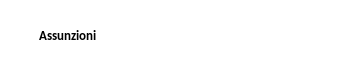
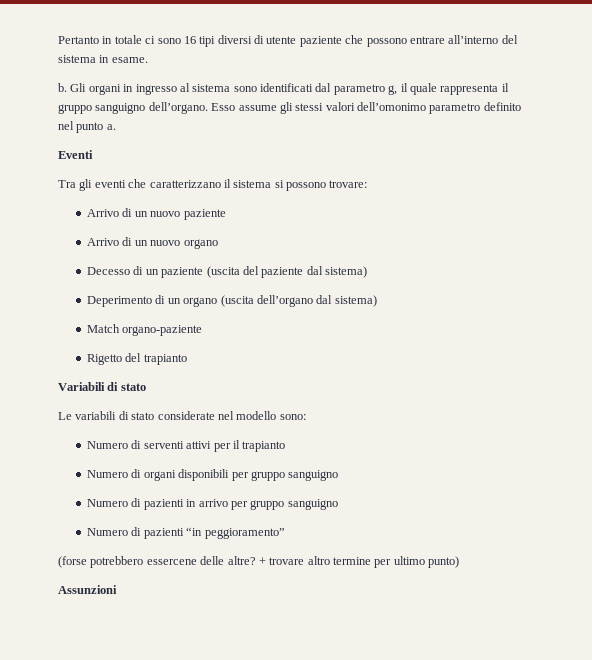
(39, 35) none -> [58,35,518,47] [58,55,148,63] [58,83,509,95] [58,102,521,114] [58,121,116,133] [58,150,93,159] [58,179,368,191] [86,208,226,220] [86,237,218,249] [86,266,367,278] [86,295,377,307] [86,324,203,336] [86,353,187,365] [58,382,146,391] [58,411,306,420] [86,440,286,452] [86,469,339,481] [86,498,338,510] [86,527,285,539] [58,556,460,568] Pertanto in totale ci sono 16 tipi diversi di utente paziente che possono entrare all’interno del sistema in esame. // b. Gli organi in ingresso al sistema sono identificati dal parametro g, il quale rappresenta il gruppo sanguigno dell’organo. Esso assume gli stessi valori dell’omonimo parametro definito nel punto a. // Eventi // Tra gli eventi che caratterizzano il sistema si possono trovare: // Arrivo di un nuovo paziente // Arrivo di un nuovo organo // Decesso di un paziente (uscita del paziente dal sistema) // Deperimento di un organo (uscita dell’organo dal sistema) // Match organo-paziente // Rigetto del trapianto // Variabili di stato // Le variabili di stato considerate nel modello sono: // Numero di serventi attivi per il trapianto // Numero di organi disponibili per gruppo sanguigno // Numero di pazienti in arrivo per gruppo sanguigno // Numero di pazienti “in peggioramento” // (forse potrebbero essercene delle altre? + trovare altro termine per ultimo punto) //

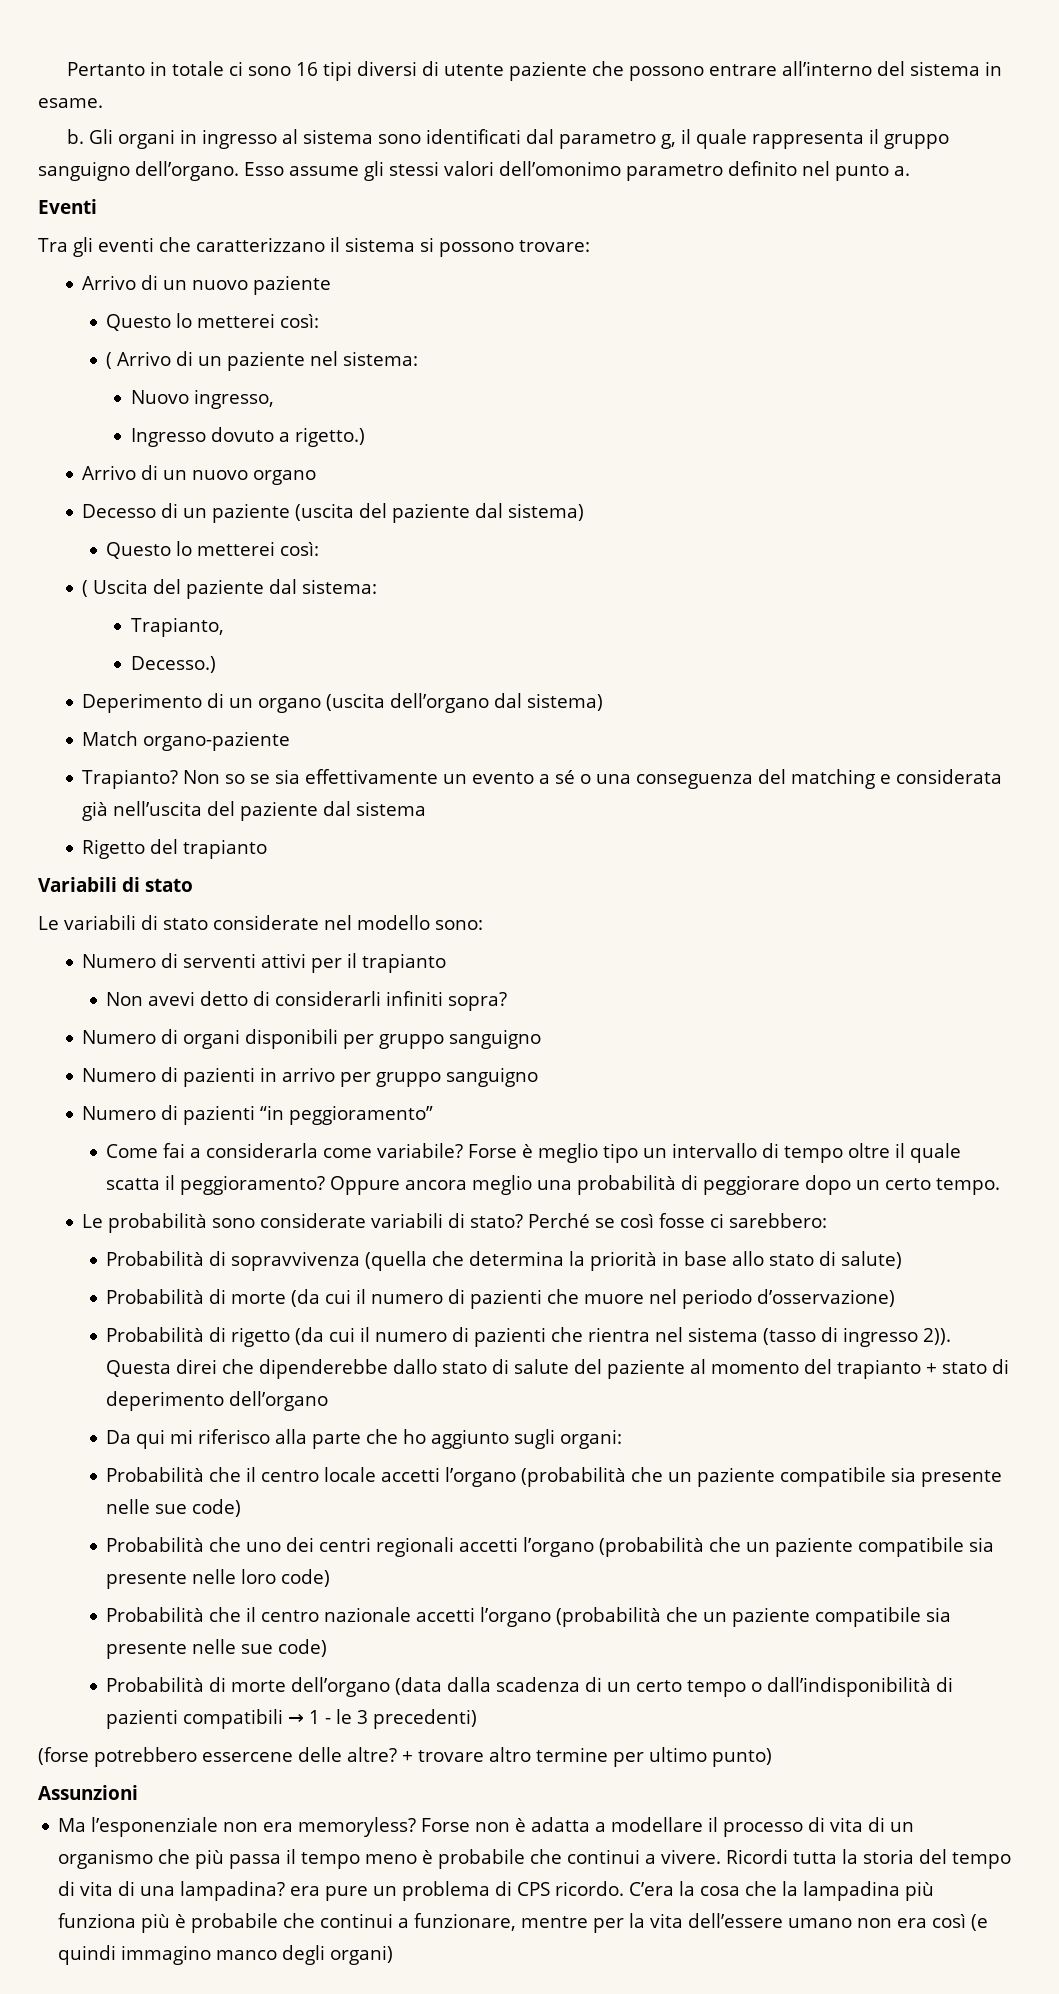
(226, 214) none -> [106,313,320,331] [106,351,419,371] [130,389,274,409] [130,427,365,447] // Questo lo metterei così: // ( Arrivo di un paziente nel sistema: // Nuovo ingresso, // Ingresso dovuto a rigetto.)
(367, 272) none -> [106,541,320,559] [82,579,378,599] [130,617,224,637] [130,656,216,673] // Questo lo metterei così: // ( Uscita del paziente dal sistema: // Trapianto, // Decesso.)
(203, 330) none -> [82,769,1003,789] [82,801,427,821] // Trapianto? Non so se sia effettivamente un evento a sé o una conseguenza del matching e considerata già nell’uscita del paziente dal sistema
(286, 446) none -> [106,991,508,1011] // Non avevi detto di considerarli infiniti sopra?
(285, 533) none -> [106,1143,962,1163] [106,1175,1001,1195] [82,1213,828,1233] [106,1251,903,1271] [106,1289,896,1309] [106,1327,952,1347] [106,1359,1010,1379] [106,1391,329,1411] [106,1429,623,1449] [106,1467,1003,1487] [106,1499,242,1517] [106,1537,995,1557] [106,1569,331,1589] [106,1607,952,1627] [106,1639,328,1659] [106,1677,954,1697] [106,1709,478,1729] // Come fai a considerarla come variabile? Forse è meglio tipo un intervallo di tempo oltre il quale scatta il peggioramento? Oppure ancora meglio una probabilità di peggiorare dopo un certo tempo. // Le probabilità sono considerate variabili di stato? Perché se così fosse ci sarebbero: // Probabilità di sopravvivenza (quella che determina la priorità in base allo stato di salute) // Probabilità di morte (da cui il numero di pazienti che muore nel periodo d’osservazione) // Probabilità di rigetto (da cui il numero di pazienti che rientra nel sistema (tasso di ingresso 2)). Questa direi che dipenderebbe dallo stato di salute del paziente al momento del trapianto + stato di deperimento dell’organo // Da qui mi riferisco alla parte che ho aggiunto sugli organi: // Probabilità che il centro locale accetti l’organo (probabilità che un paziente compatibile sia presente nelle sue code) // Probabilità che uno dei centri regionali accetti l’organo (probabilità che un paziente compatibile sia presente nelle loro code) // Probabilità che il centro nazionale accetti l’organo (probabilità che un paziente compatibile sia presente nelle sue code) // Probabilità di morte dell’organo (data dalla scadenza di un certo tempo o dall’indisponibilità di pazienti compatibili → 1 - le 3 precedenti)
(117, 589) none -> [58,1817,915,1837] [58,1849,1012,1869] [58,1881,935,1901] [58,1913,989,1933] [58,1945,394,1965] // Ma l’esponenziale non era memoryless? Forse non è adatta a modellare il processo di vita di un organismo che più passa il tempo meno è probabile che continui a vivere. Ricordi tutta la storia del tempo di vita di una lampadina? era pure un problema di CPS ricordo. C’era la cosa che la lampadina più funziona più è probabile che continui a funzionare, mentre per la vita dell’essere umano non era così (e quindi immagino manco degli organi)

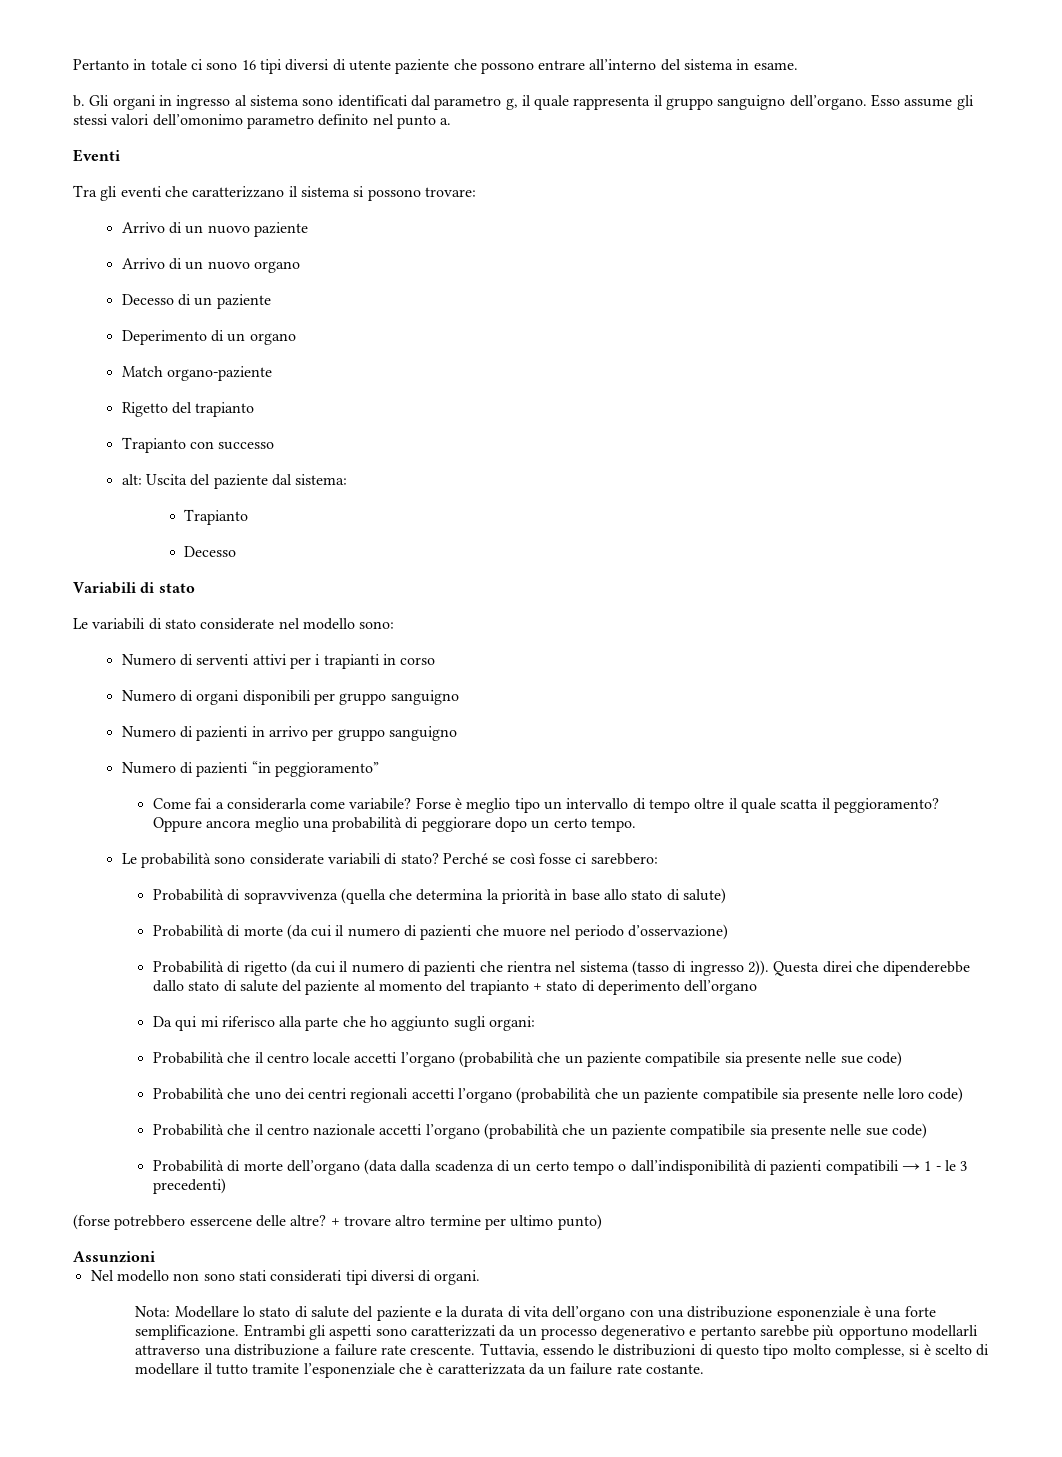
[106,313,320,331] [106,351,419,371] [130,389,274,409] [130,427,365,447] // Questo lo metterei così: // ( Arrivo di un paziente nel sistema: // Nuovo ingresso, // Ingresso dovuto a rigetto.) -> (309, 229) none
[295,503,585,523] [106,541,320,559] [82,580,89,597] (uscita del paziente dal sistema) // Questo lo metterei così: // ( -> [121,330,296,345] [121,366,273,381] [121,402,255,417] [121,437,275,453] [121,474,142,485] // Deperimento di un organo // Match organo-paziente // Rigetto del trapianto // Trapianto con successo // alt:
[130,617,224,637] [130,656,216,673] [82,693,604,713] [82,731,291,751] [82,769,1003,789] [82,801,427,821] [82,839,268,859] Trapianto, // Decesso.) // Deperimento di un organo (uscita dell’organo dal sistema) // Match organo-paziente // Trapianto? Non so se sia effettivamente un evento a sé o una conseguenza del matching e considerata già nell’uscita del paziente dal sistema // Rigetto del trapianto -> [184,509,249,525] [184,546,237,557] Trapianto // Decesso
[347,953,447,973] [106,991,508,1011] il trapianto // Non avevi detto di considerarli infiniti sopra? -> [315,654,436,669] i trapianti in corso
[58,1817,915,1837] [58,1849,1012,1869] [58,1881,935,1901] [58,1913,989,1933] [58,1945,394,1965] Ma l’esponenziale non era memoryless? Forse non è adatta a modellare il processo di vita di un organismo che più passa il tempo meno è probabile che continui a vivere. Ricordi tutta la storia del tempo di vita di una lampadina? era pure un problema di CPS ricordo. C’era la cosa che la lampadina più funziona più è probabile che continui a funzionare, mentre per la vita dell’essere umano non era così (e quindi immagino manco degli organi) -> [90,1270,481,1285] [135,1306,936,1321] [135,1324,979,1340] [135,1343,990,1359] [135,1363,705,1378] Nel modello non sono stati considerati tipi diversi di organi. // Nota: Modellare lo stato di salute del paziente e la durata di vita dell’organo con una distribuzione esponenziale è una forte semplificazione. Entrambi gli aspetti sono caratterizzati da un processo degenerativo e pertanto sarebbe più opportuno modellarli attraverso una distribuzione a failure rate crescente. Tuttavia, essendo le distribuzioni di questo tipo molto complesse, si è scelto di modellare il tutto tramite l’esponenziale che è caratterizzata da un failure rate costante.

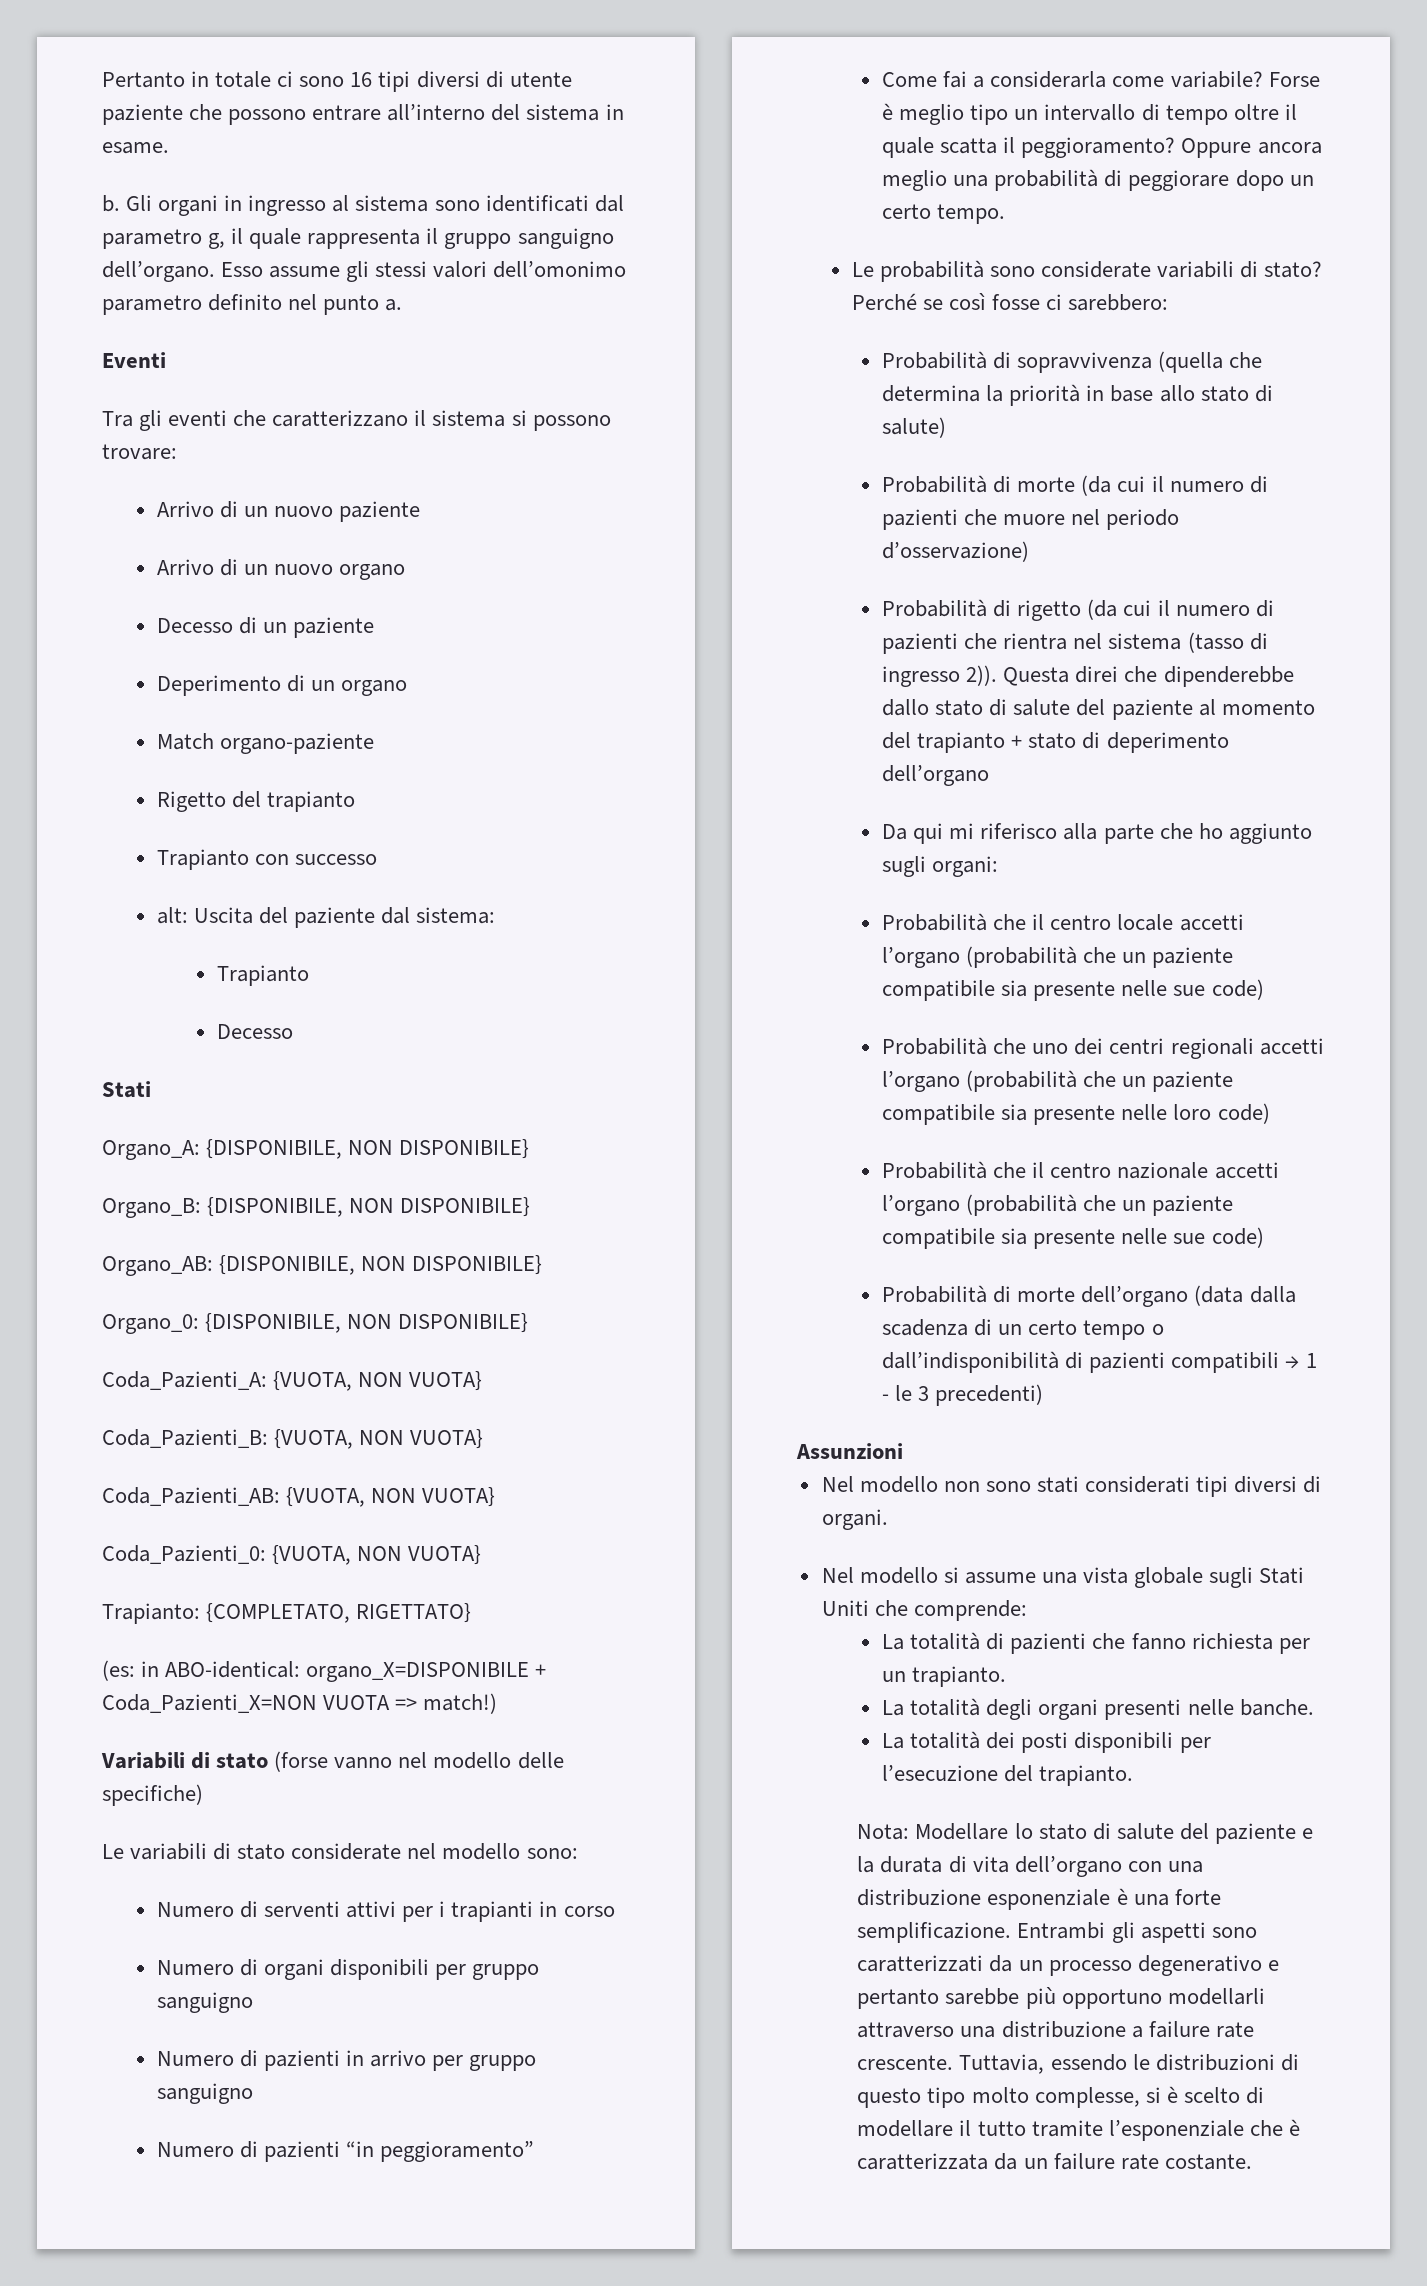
[73,582,195,594] Variabili di stato -> [102,1081,151,1098] [102,1139,530,1160] [102,1197,531,1218] [102,1255,543,1276] [102,1313,529,1334] [102,1371,483,1391] [102,1429,484,1449] [102,1487,496,1507] [102,1545,482,1565] [102,1603,472,1624] [102,1660,547,1682] [102,1693,498,1714] [101,1751,564,1772] [102,1784,203,1806] Stati // Organo_A: {DISPONIBILE, NON DISPONIBILE} // Organo_B: {DISPONIBILE, NON DISPONIBILE} // Organo_AB: {DISPONIBILE, NON DISPONIBILE} // Organo_0: {DISPONIBILE, NON DISPONIBILE} // Coda_Pazienti_A: {VUOTA, NON VUOTA} // Coda_Pazienti_B: {VUOTA, NON VUOTA} // Coda_Pazienti_AB: {VUOTA, NON VUOTA} // Coda_Pazienti_0: {VUOTA, NON VUOTA} // Trapianto: {COMPLETATO, RIGETTATO} // (es: in ABO-identical: organo_X=DISPONIBILE + Coda_Pazienti_X=NON VUOTA => match!) // Variabili di stato (forse vanno nel modello delle specifiche)
[73,1214,602,1230] // (forse potrebbero essercene delle altre? + trovare altro termine per ultimo punto) -> (1044, 1395) none
(481, 1277) none -> [821,1567,1305,1588] [821,1600,1027,1621] [882,1632,1310,1654] [882,1666,1007,1687] [882,1698,1314,1720] [882,1731,1211,1753] [882,1765,1134,1786] // Nel modello si assume una vista globale sugli Stati Uniti che comprende: // La totalità di pazienti che fanno richiesta per un trapianto. // La totalità degli organi presenti nelle banche. // La totalità dei posti disponibili per l’esecuzione del trapianto.

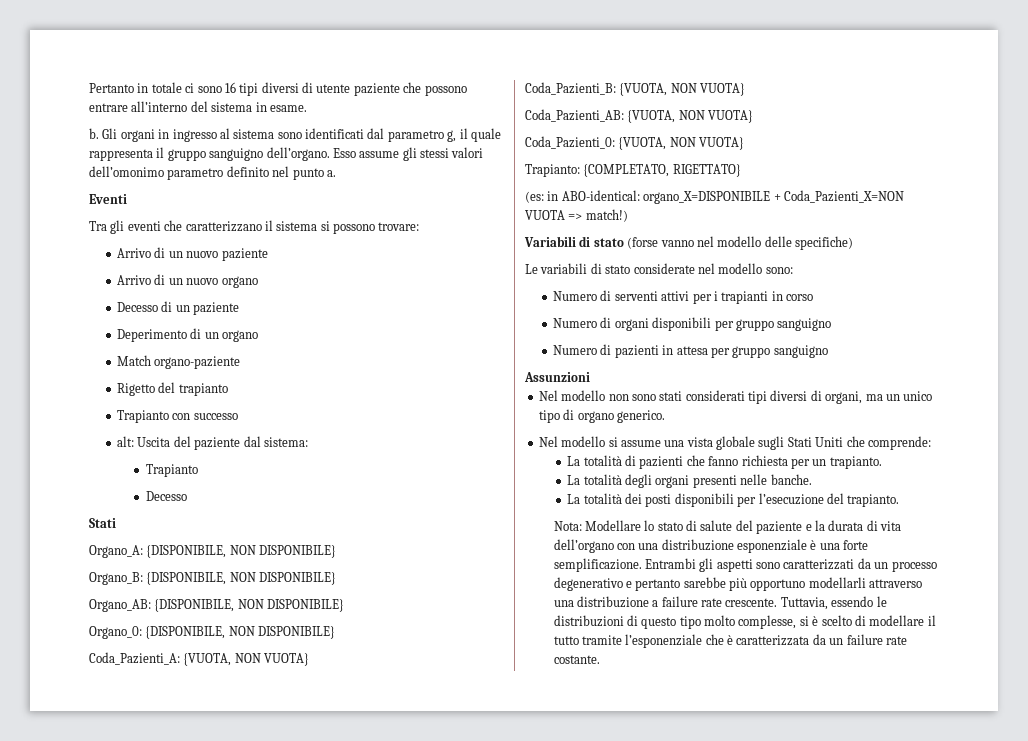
[370,2050,537,2071] [156,2083,253,2104] [156,2141,535,2162] [882,71,1320,88] [882,103,1297,125] [882,137,1322,158] [882,169,1314,191] [882,204,1006,224] [851,260,1323,282] [851,293,1169,311] [882,351,1263,373] [882,384,1273,406] [882,417,947,438] [882,475,1268,496] [882,509,1180,530] [882,541,1030,562] [882,599,1274,621] [882,632,1268,654] [882,665,1294,687] [882,699,1315,720] [882,732,1229,753] [882,765,990,786] [882,823,1312,844] [882,856,999,877] [882,913,1244,931] [882,946,1234,968] [882,979,1264,1001] [882,1037,1324,1059] [882,1070,1234,1092] [882,1103,1270,1125] [882,1161,1279,1179] [882,1194,1234,1216] [882,1227,1264,1249] [882,1285,1296,1307] [882,1319,1164,1340] [882,1351,1317,1373] [882,1384,1044,1406] arrivo per gruppo sanguigno // Numero di pazienti “in peggioramento” // Come fai a considerarla come variabile? Forse è meglio tipo un intervallo di tempo oltre il quale scatta il peggioramento? Oppure ancora meglio una probabilità di peggiorare dopo un certo tempo. // Le probabilità sono considerate variabili di stato? Perché se così fosse ci sarebbero: // Probabilità di sopravvivenza (quella che determina la priorità in base allo stato di salute) // Probabilità di morte (da cui il numero di pazienti che muore nel periodo d’osservazione) // Probabilità di rigetto (da cui il numero di pazienti che rientra nel sistema (tasso di ingresso 2)). Questa direi che dipenderebbe dallo stato di salute del paziente al momento del trapianto + stato di deperimento dell’organo // Da qui mi riferisco alla parte che ho aggiunto sugli organi: // Probabilità che il centro locale accetti l’organo (probabilità che un paziente compatibile sia presente nelle sue code) // Probabilità che uno dei centri regionali accetti l’organo (probabilità che un paziente compatibile sia presente nelle loro code) // Probabilità che il centro nazionale accetti l’organo (probabilità che un paziente compatibile sia presente nelle sue code) // Probabilità di morte dell’organo (data dalla scadenza di un certo tempo o dall’indisponibilità di pazienti compatibili → 1 - le 3 precedenti) -> [676,345,828,358] attesa per gruppo sanguigno
[821,1509,888,1530] organi. -> [825,391,933,404] [538,409,665,423] organi, ma un unico tipo di organo generico.

